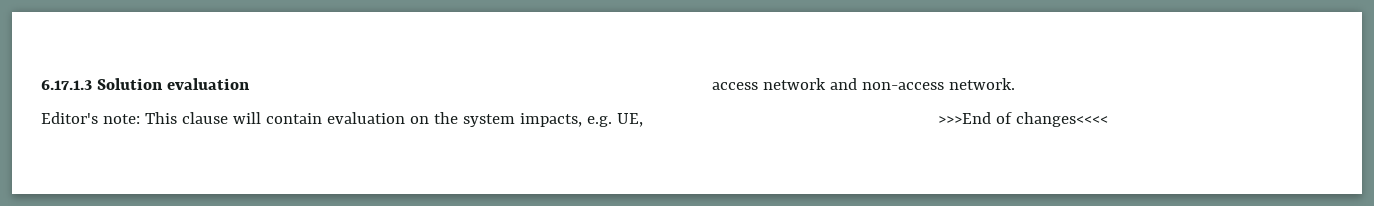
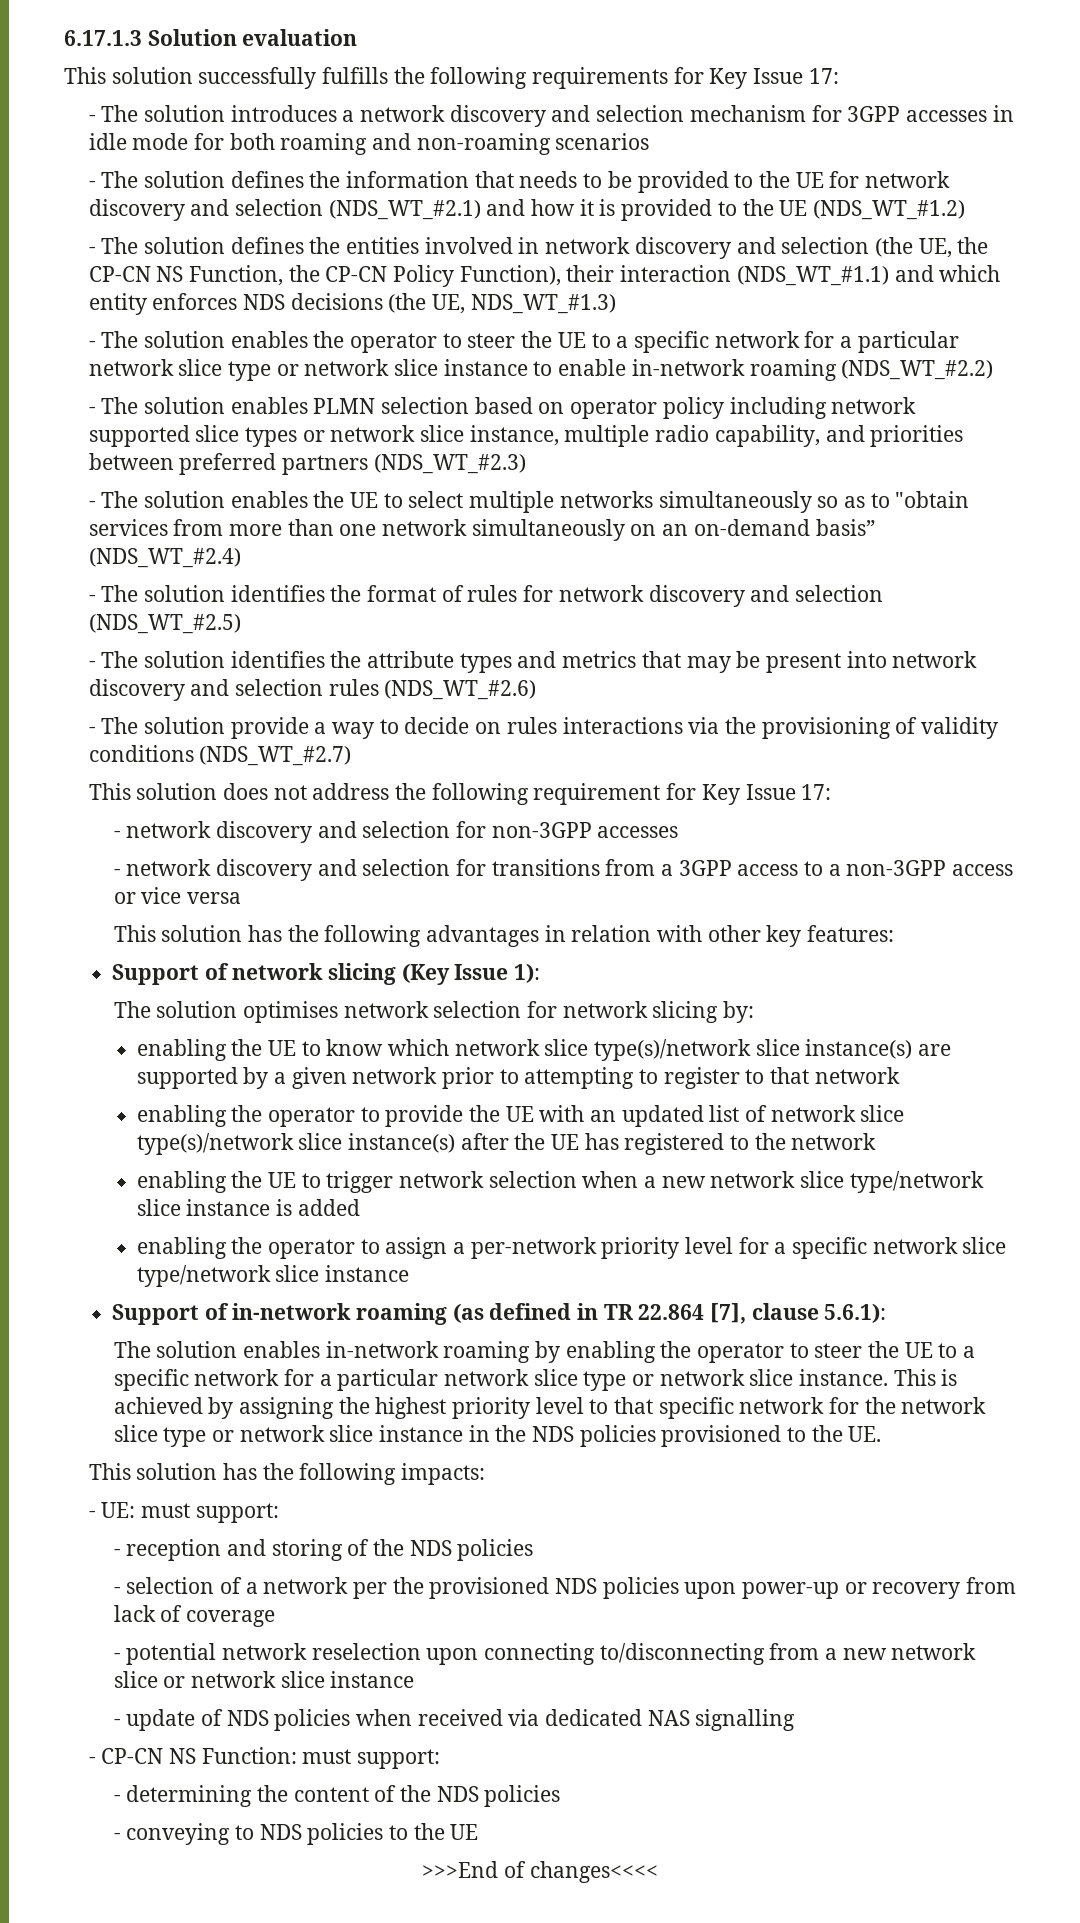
[41,112,643,127] [712,78,1015,90] Editor's note: This clause will contain evaluation on the system impacts, e.g. UE, access network and non-access network. -> [64,67,839,89] [88,105,1014,127] [88,133,650,155] [88,171,950,193] [88,199,965,221] [88,237,989,259] [88,265,1001,287] [88,293,616,315] [88,331,959,353] [88,359,994,381] [88,397,917,419] [88,425,964,447] [88,453,526,475] [88,491,970,513] [88,519,875,541] [88,548,241,568] [88,585,883,607] [88,614,241,634] [88,651,978,673] [88,679,537,701] [88,717,998,739] [88,745,352,766] [88,783,832,805] [113,821,679,843] [113,859,1013,881] [113,887,241,904] [113,925,894,947] [111,963,540,985] [113,1001,754,1023] [136,1039,952,1061] [136,1067,900,1089] [136,1105,905,1127] [136,1133,877,1155] [136,1171,984,1193] [136,1199,360,1216] [136,1237,1007,1259] [136,1265,410,1287] [111,1303,887,1325] [113,1341,975,1363] [113,1369,958,1391] [113,1397,987,1419] [113,1425,882,1447] [88,1463,486,1485] [88,1502,279,1523] [113,1539,534,1561] [113,1577,1016,1599] [113,1605,275,1627] [113,1643,977,1665] [113,1671,415,1688] [113,1709,796,1731] [88,1747,441,1769] [113,1785,561,1807] [113,1823,479,1845] This solution successfully fulfills the following requirements for Key Issue 17: // - The solution introduces a network discovery and selection mechanism for 3GPP accesses in idle mode for both roaming and non-roaming scenarios // - The solution defines the information that needs to be provided to the UE for network discovery and selection (NDS_WT_#2.1) and how it is provided to the UE (NDS_WT_#1.2) // - The solution defines the entities involved in network discovery and selection (the UE, the CP-CN NS Function, the CP-CN Policy Function), their interaction (NDS_WT_#1.1) and which entity enforces NDS decisions (the UE, NDS_WT_#1.3) // - The solution enables the operator to steer the UE to a specific network for a particular network slice type or network slice instance to enable in-network roaming (NDS_WT_#2.2) // - The solution enables PLMN selection based on operator policy including network supported slice types or network slice instance, multiple radio capability, and priorities between preferred partners (NDS_WT_#2.3) // - The solution enables the UE to select multiple networks simultaneously so as to "obtain services from more than one network simultaneously on an on-demand basis” (NDS_WT_#2.4) // - The solution identifies the format of rules for network discovery and selection (NDS_WT_#2.5) // - The solution identifies the attribute types and metrics that may be present into network discovery and selection rules (NDS_WT_#2.6) // - The solution provide a way to decide on rules interactions via the provisioning of validity conditions (NDS_WT_#2.7) // This solution does not address the following requirement for Key Issue 17: // - network discovery and selection for non-3GPP accesses // - network discovery and selection for transitions from a 3GPP access to a non-3GPP access or vice versa // This solution has the following advantages in relation with other key features: // Support of network slicing (Key Issue 1): // The solution optimises network selection for network slicing by: // enabling the UE to know which network slice type(s)/network slice instance(s) are supported by a given network prior to attempting to register to that network // enabling the operator to provide the UE with an updated list of network slice type(s)/network slice instance(s) after the UE has registered to the network // enabling the UE to trigger network selection when a new network slice type/network slice instance is added // enabling the operator to assign a per-network priority level for a specific network slice type/network slice instance // Support of in-network roaming (as defined in TR 22.864 [7], clause 5.6.1): // The solution enables in-network roaming by enabling the operator to steer the UE to a specific network for a particular network slice type or network slice instance. This is achieved by assigning the highest priority level to that specific network for the network slice type or network slice instance in the NDS policies provisioned to the UE. // This solution has the following impacts: // - UE: must support: // - reception and storing of the NDS policies // - selection of a network per the provisioned NDS policies upon power-up or recovery from lack of coverage // - potential network reselection upon connecting to/disconnecting from a new network slice or network slice instance // - update of NDS policies when received via dedicated NAS signalling // - CP-CN NS Function: must support: // - determining the content of the NDS policies // - conveying to NDS policies to the UE

